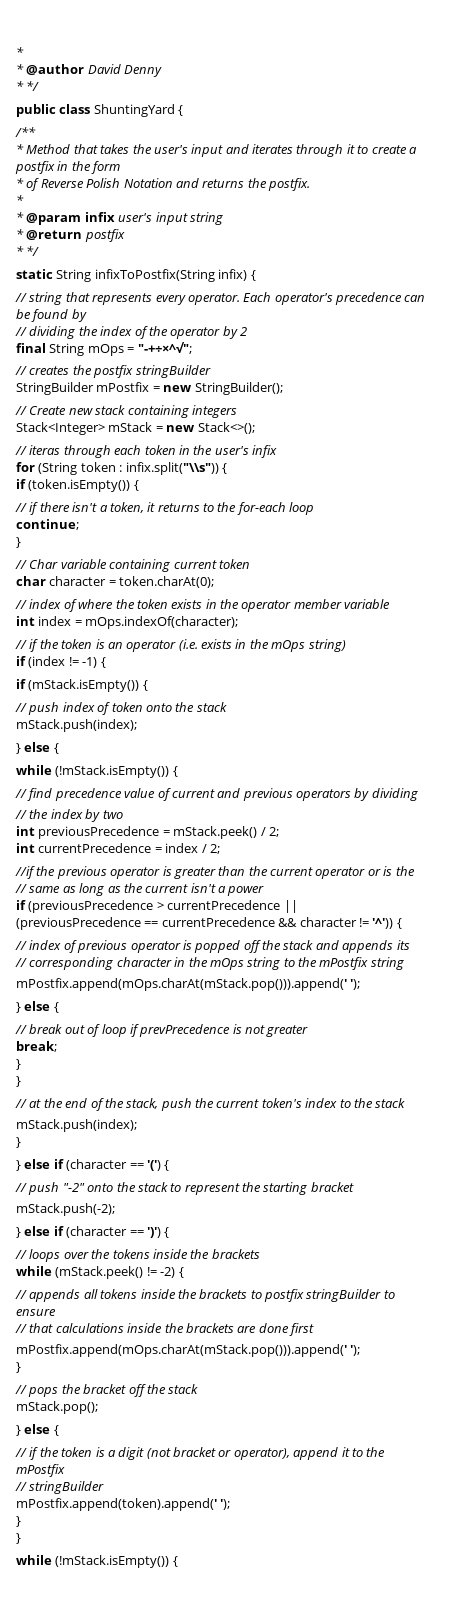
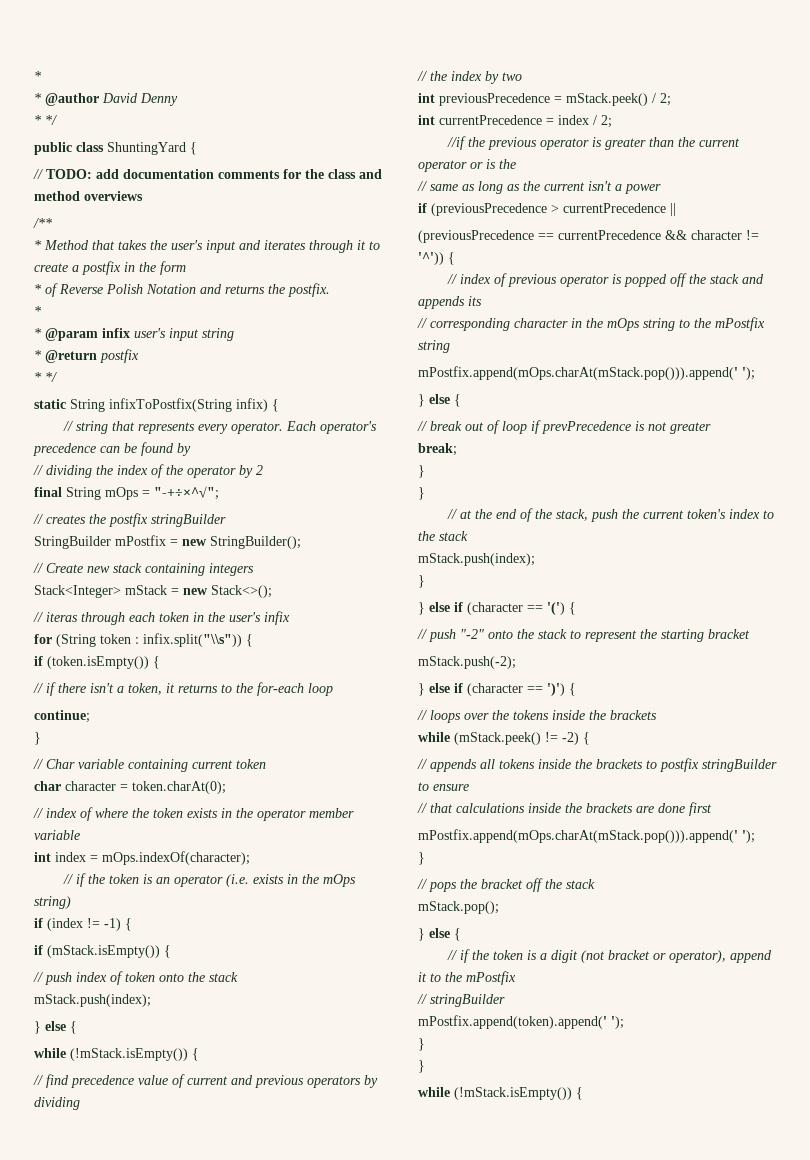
(184, 110) none -> [33,169,382,179] [34,191,143,201] // // TODO: add documentation comments for the class and method overviews

